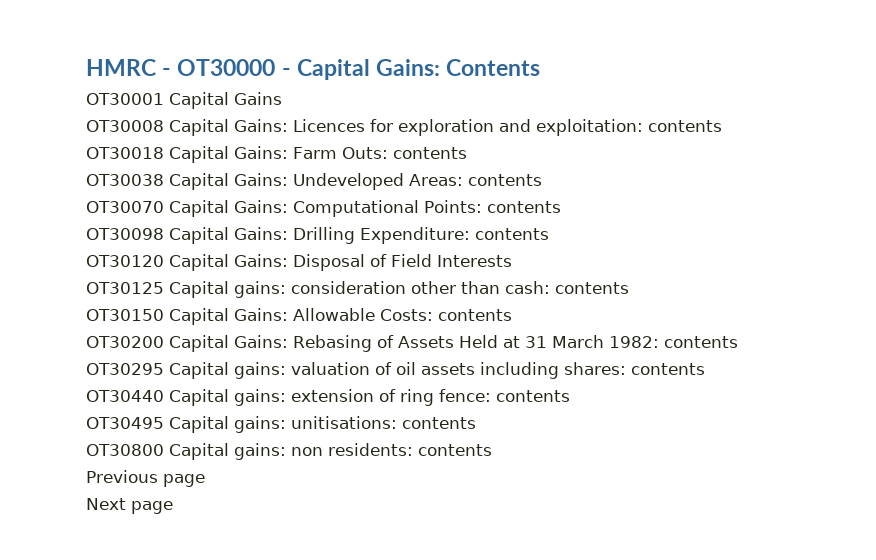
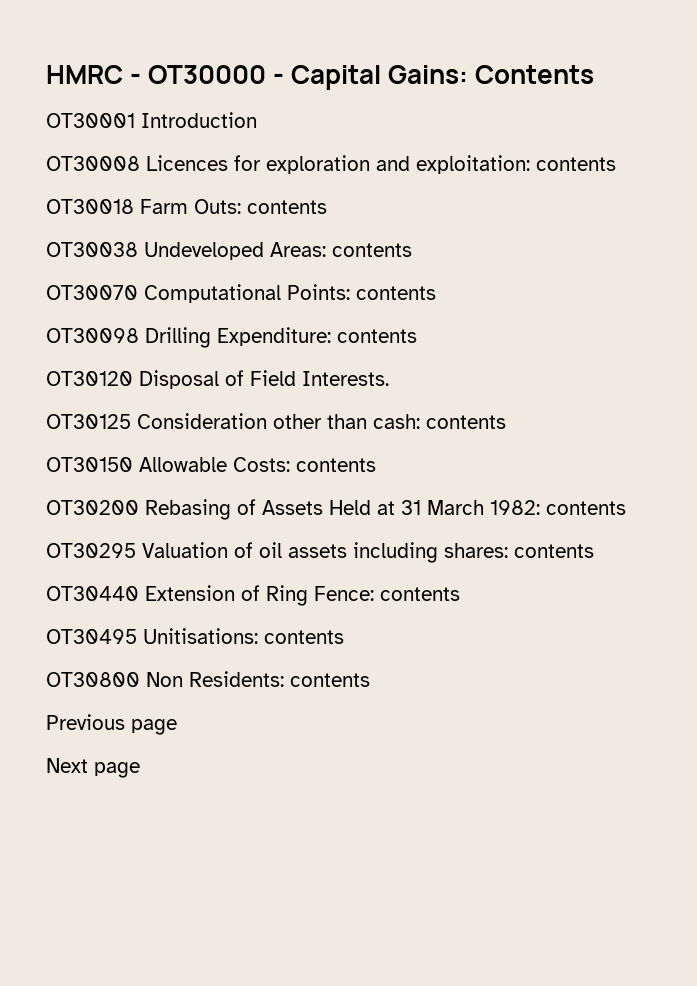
[169,92,282,109] Capital Gains -> [141,112,257,128] Introduction
[169,119,288,136] Capital Gains: -> (140, 163) none
[169,146,288,163] Capital Gains: -> (134, 206) none
[169,173,288,190] Capital Gains: -> (138, 249) none
[169,200,288,217] Capital Gains: -> (138, 292) none
[169,227,288,244] Capital Gains: -> (139, 335) none
[169,254,288,271] Capital Gains: -> (133, 378) none
[436,255,512,267] Interests -> [302,371,389,386] Interests.
[169,281,406,298] Capital gains: consideration -> [137,413,267,429] Consideration
[169,308,288,325] Capital Gains: -> (133, 464) none
[169,335,288,352] Capital Gains: -> (139, 507) none
[169,362,370,379] Capital gains: valuation -> [142,542,228,558] Valuation
[169,389,491,406] Capital gains: extension of ring fence: -> [145,585,374,606] Extension of Ring Fence:
[169,416,397,433] Capital gains: unitisations: -> [143,628,258,644] Unitisations:
[169,443,413,460] Capital gains: non residents: -> [146,671,284,687] Non Residents:

